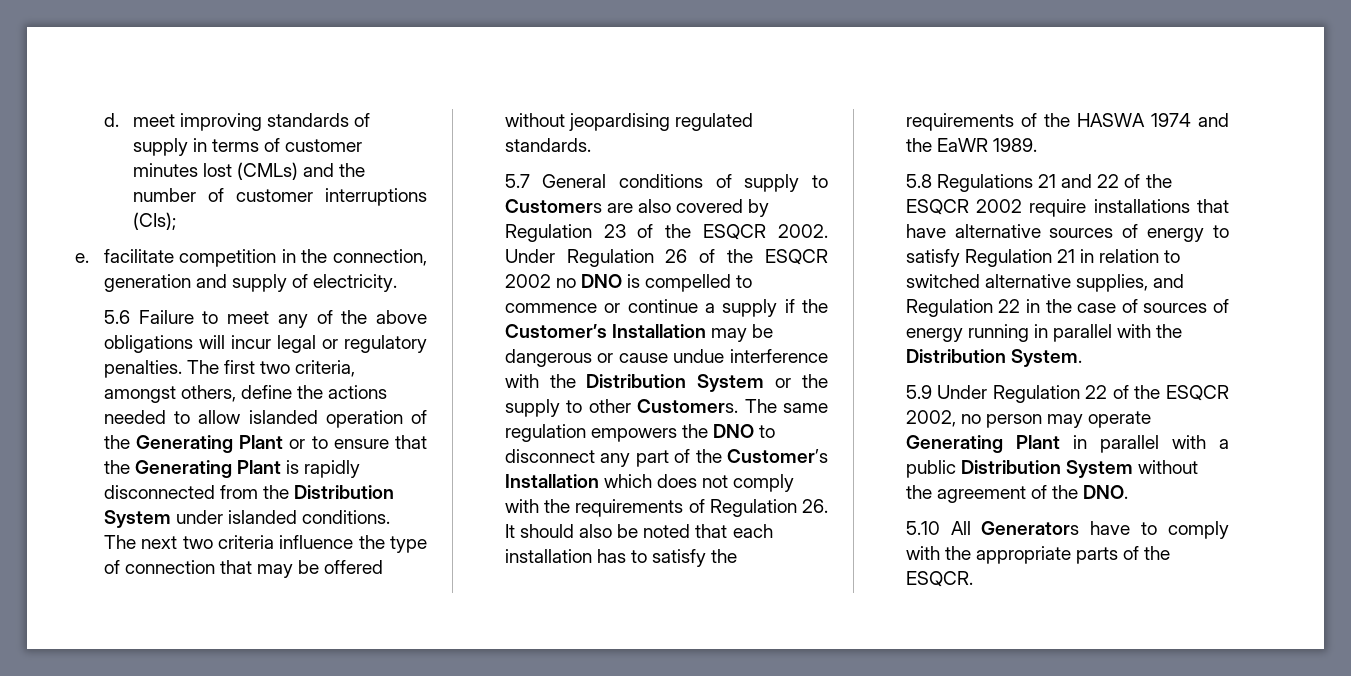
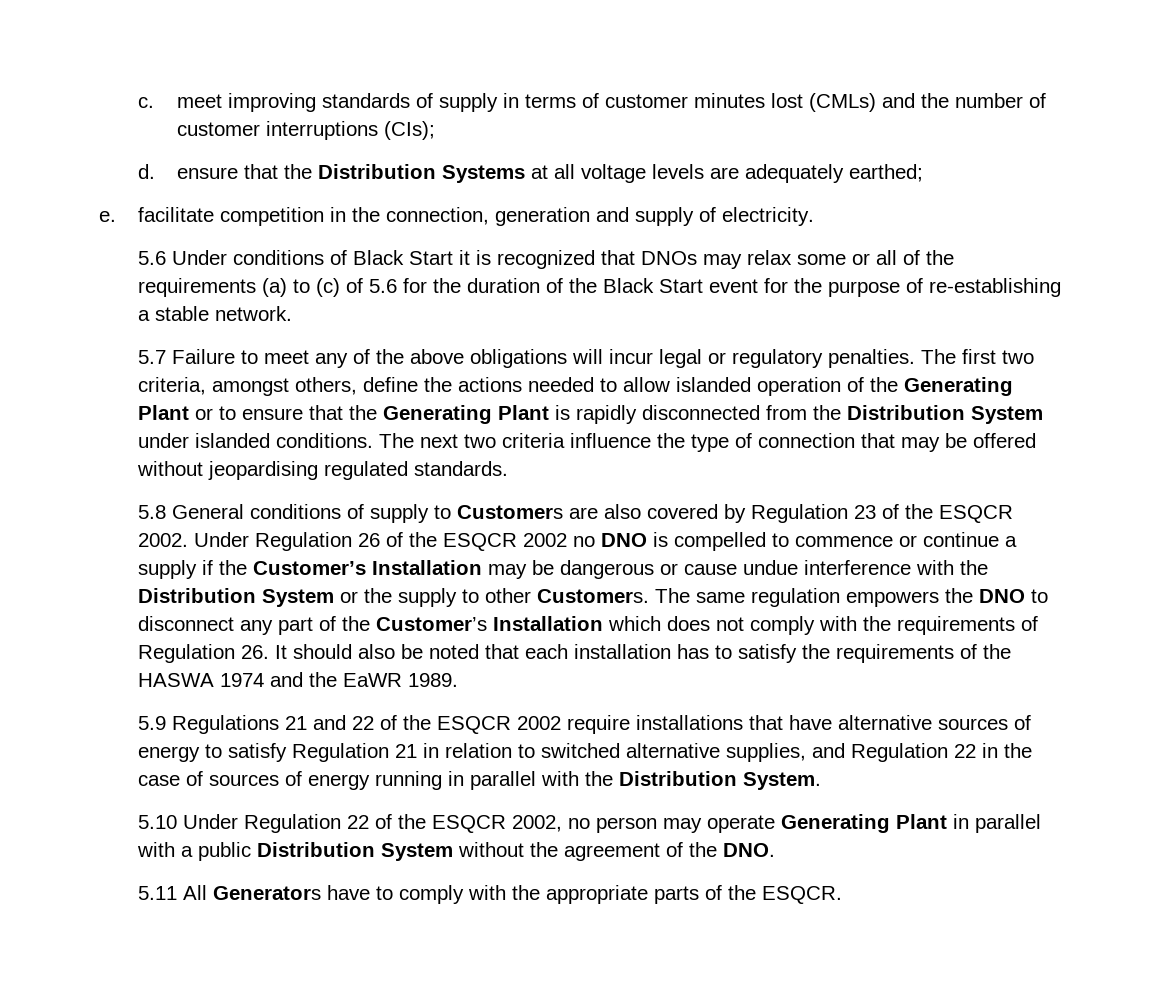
[103,113,119,127] d. -> [137,97,154,108] c.
(176, 221) none -> [137,164,923,183] // d. ensure that the Distribution Systems at all voltage levels are adequately earthed;
(130, 317) none -> [171,250,954,269] [137,278,1061,297] [137,306,292,321] [137,350,166,364] Under conditions of Black Start it is recognized that DNOs may relax some or all of the requirements (a) to (c) of 5.6 for the duration of the Black Start event for the purpose of re-establishing a stable network. // 5.7
[504,174,530,188] 5.7 -> [137,505,166,519] 5.8
[905,174,932,188] 5.8 -> [137,716,166,730] 5.9
[905,385,932,399] 5.9 -> [137,815,177,829] 5.10
[905,521,940,535] 5.10 -> [137,886,177,900] 5.11

